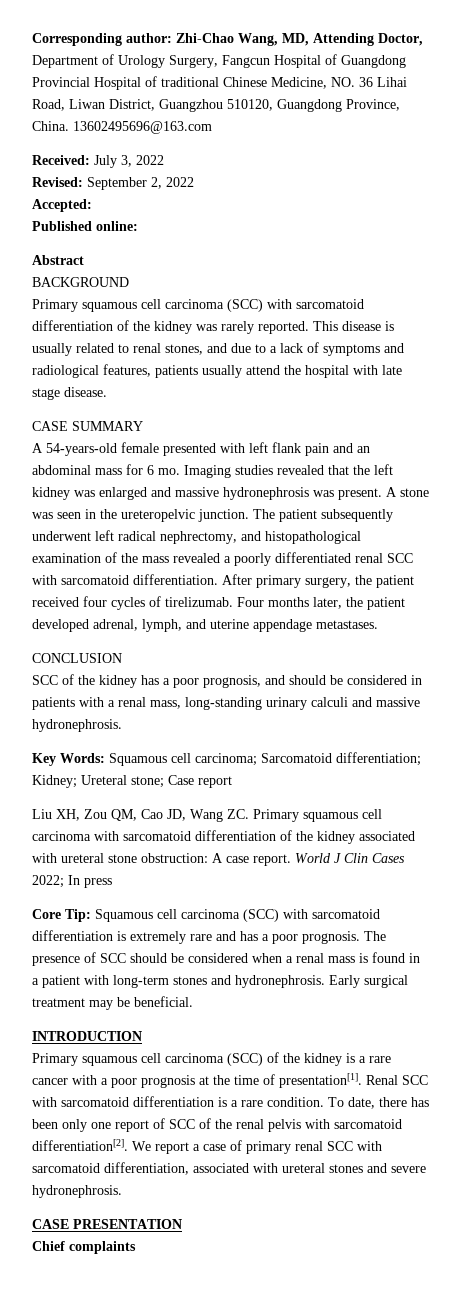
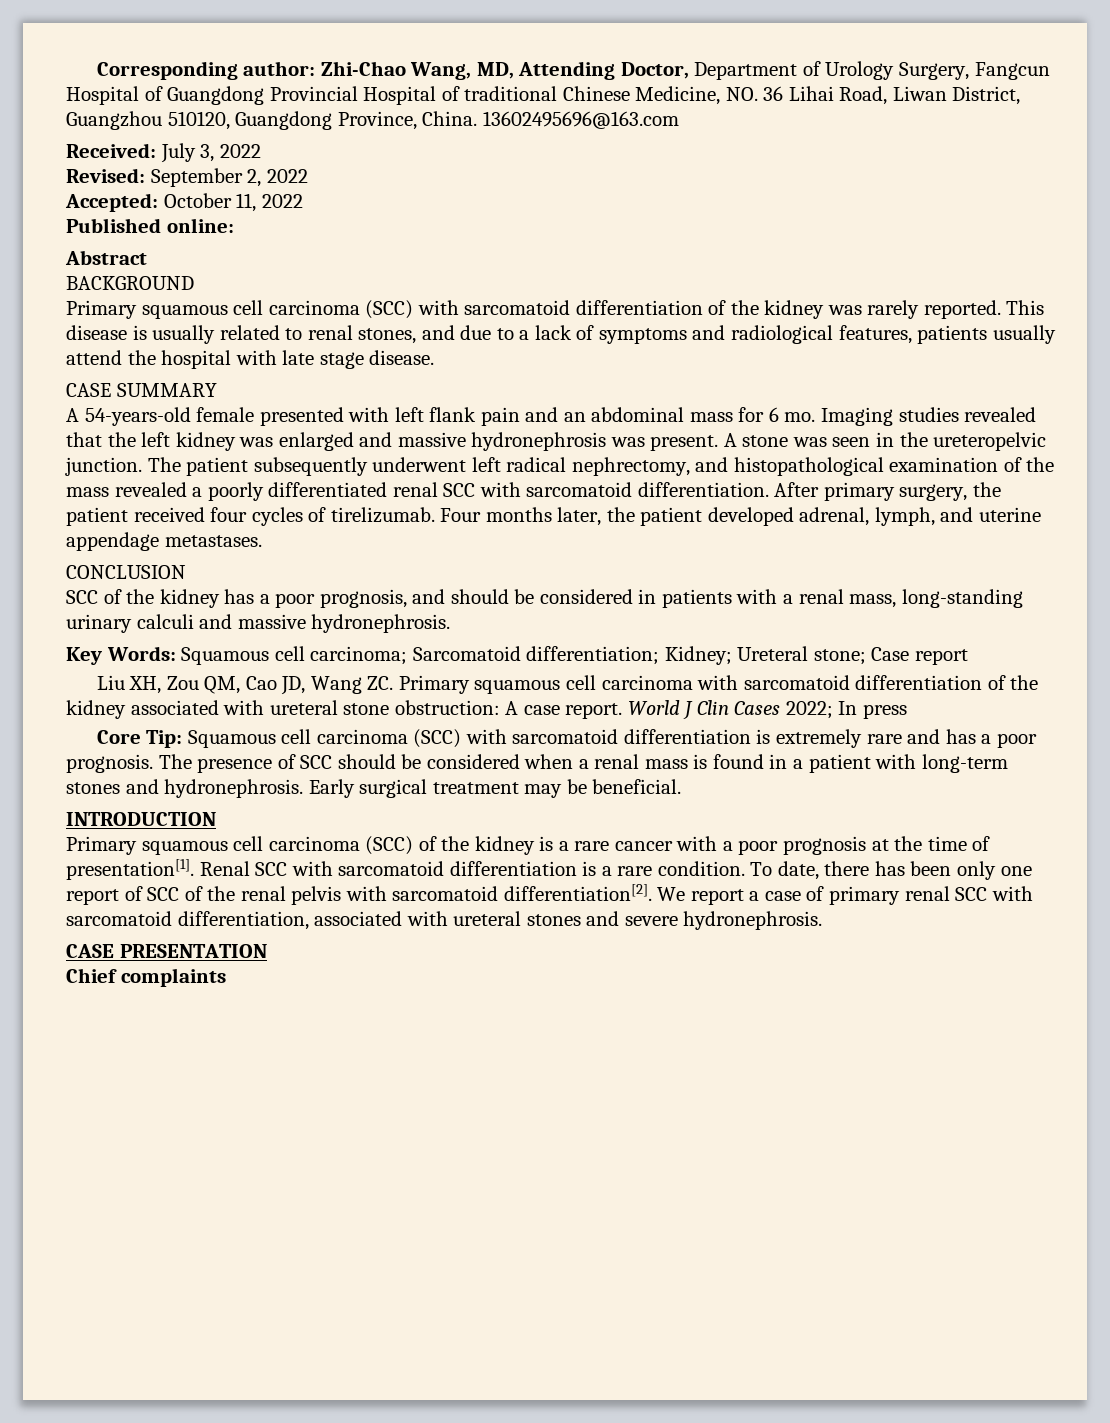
(92, 205) none -> [163,193,303,212] October 11, 2022

